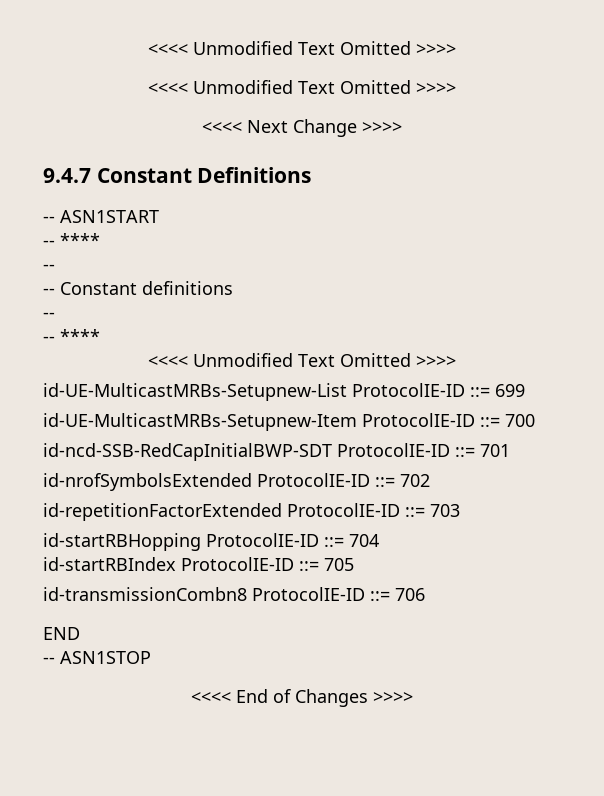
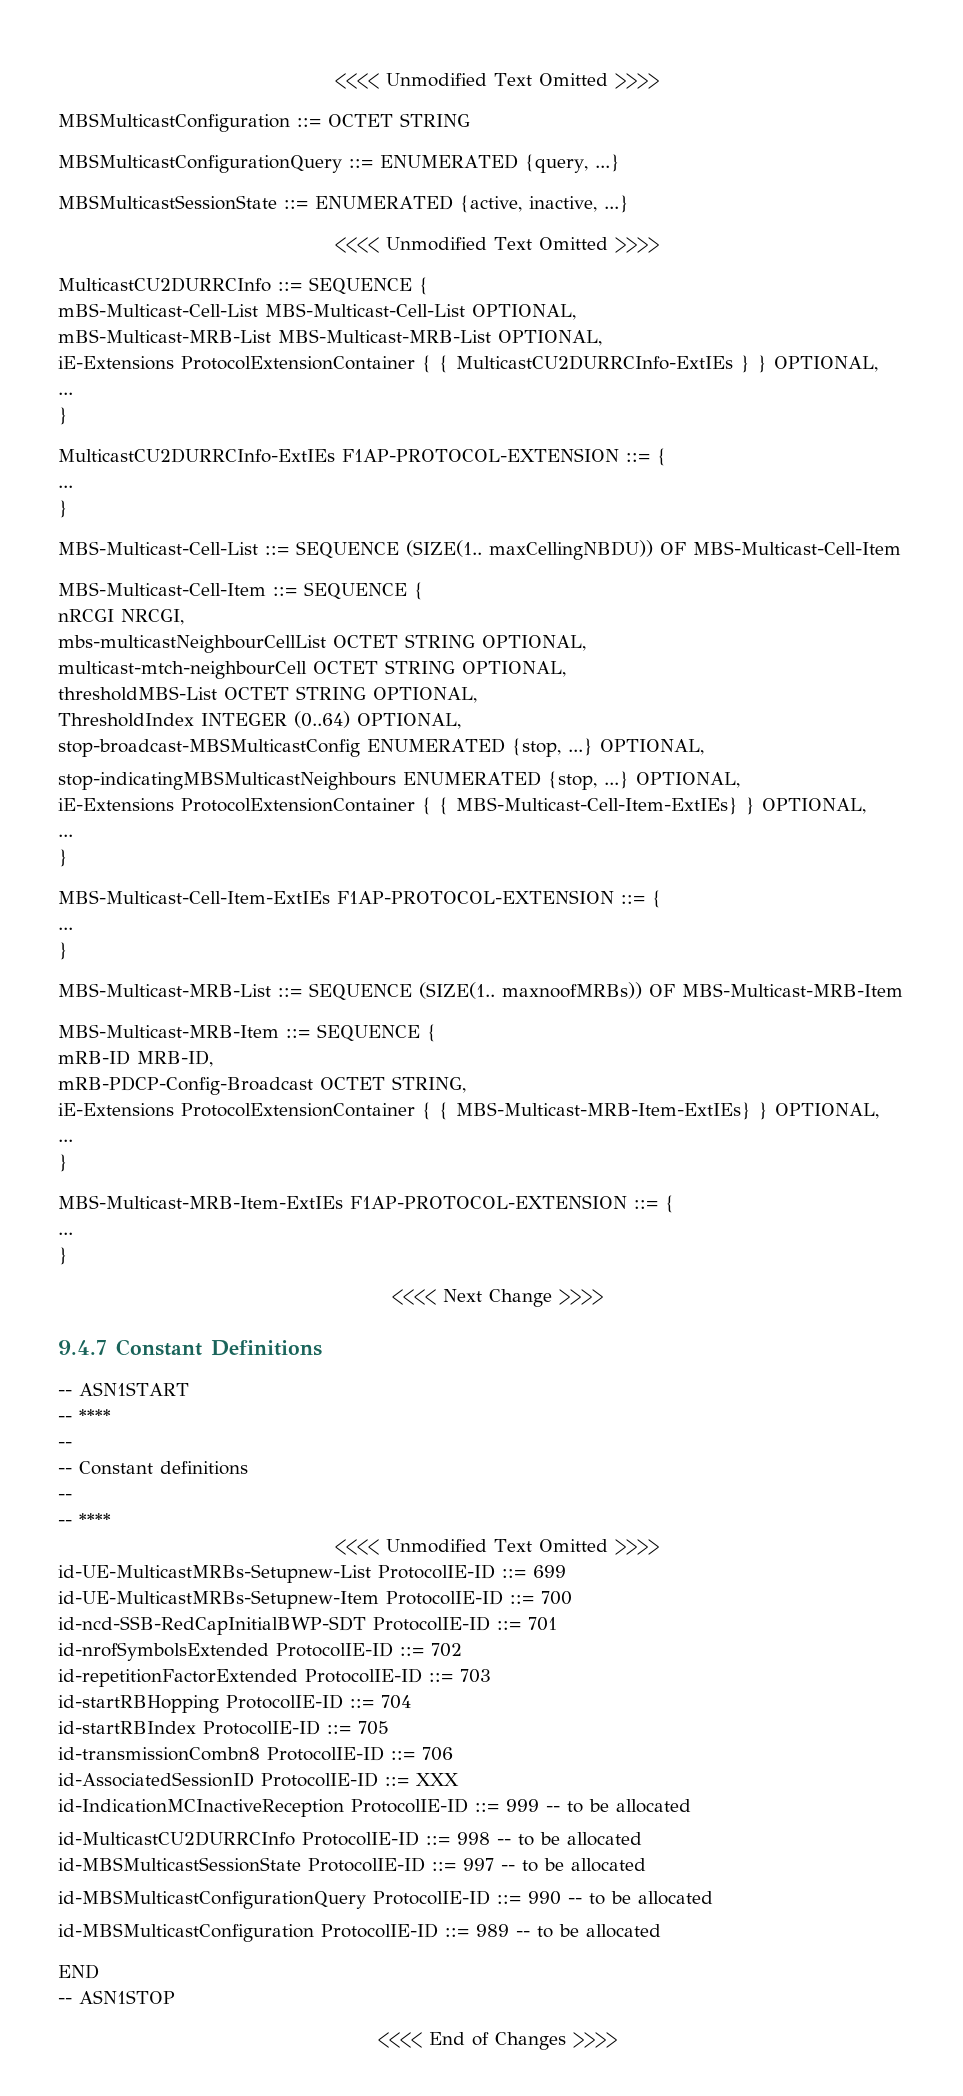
[148,41,456,55] [148,80,456,94] <<<< Unmodified Text Omitted >>>> // <<<< Unmodified Text Omitted >>>> -> [335,73,659,89] [58,113,470,132] [58,154,620,173] [58,195,629,213] [335,237,659,253] [58,277,429,295] [58,303,576,320] [58,329,602,346] [58,355,878,373] [58,392,73,395] [58,407,68,425] [58,448,667,466] [58,485,73,488] [58,500,68,518] [58,540,901,560] [58,582,424,600] [58,609,184,625] [58,634,586,653] [58,660,566,679] [58,686,477,703] [58,711,461,729] [58,738,704,757] [58,771,740,790] [58,797,866,815] [58,834,73,837] [58,849,68,867] [58,890,662,908] [58,927,73,930] [58,942,68,960] [58,982,903,1001] [58,1024,437,1042] [58,1050,213,1067] [58,1076,466,1095] [58,1102,879,1120] [58,1139,73,1142] [58,1154,68,1172] [58,1195,675,1213] [58,1232,73,1235] [58,1247,68,1265] <<<< Unmodified Text Omitted >>>> // MBSMulticastConfiguration ::= OCTET STRING // MBSMulticastConfigurationQuery ::= ENUMERATED {query, ...} // MBSMulticastSessionState ::= ENUMERATED {active, inactive, ...} // <<<< Unmodified Text Omitted >>>> // MulticastCU2DURRCInfo ::= SEQUENCE { // mBS-Multicast-Cell-List MBS-Multicast-Cell-List OPTIONAL, // mBS-Multicast-MRB-List MBS-Multicast-MRB-List OPTIONAL, // iE-Extensions ProtocolExtensionContainer { { MulticastCU2DURRCInfo-ExtIEs } } OPTIONAL, // ... // } // MulticastCU2DURRCInfo-ExtIEs F1AP-PROTOCOL-EXTENSION ::= { // ... // } // MBS-Multicast-Cell-List ::= SEQUENCE (SIZE(1.. maxCellingNBDU)) OF MBS-Multicast-Cell-Item // MBS-Multicast-Cell-Item ::= SEQUENCE { // nRCGI NRCGI, // mbs-multicastNeighbourCellList OCTET STRING OPTIONAL, // multicast-mtch-neighbourCell OCTET STRING OPTIONAL, // thresholdMBS-List OCTET STRING OPTIONAL, // ThresholdIndex INTEGER (0..64) OPTIONAL, // stop-broadcast-MBSMulticastConfig ENUMERATED {stop, ...} OPTIONAL, // stop-indicatingMBSMulticastNeighbours ENUMERATED {stop, ...} OPTIONAL, // iE-Extensions ProtocolExtensionContainer { { MBS-Multicast-Cell-Item-ExtIEs} } OPTIONAL, // ... // } // MBS-Multicast-Cell-Item-ExtIEs F1AP-PROTOCOL-EXTENSION ::= { // ... // } // MBS-Multicast-MRB-List ::= SEQUENCE (SIZE(1.. maxnoofMRBs)) OF MBS-Multicast-MRB-Item // MBS-Multicast-MRB-Item ::= SEQUENCE { // mRB-ID MRB-ID, // mRB-PDCP-Config-Broadcast OCTET STRING, // iE-Extensions ProtocolExtensionContainer { { MBS-Multicast-MRB-Item-ExtIEs} } OPTIONAL, // ... // } // MBS-Multicast-MRB-Item-ExtIEs F1AP-PROTOCOL-EXTENSION ::= { // ... // }
(425, 594) none -> [58,1772,459,1787] [58,1798,691,1817] [58,1831,642,1846] [58,1857,646,1872] [58,1890,713,1909] [58,1923,661,1942] // id-AssociatedSessionID ProtocolIE-ID ::= XXX // id-IndicationMCInactiveReception ProtocolIE-ID ::= 999 -- to be allocated // id-MulticastCU2DURRCInfo ProtocolIE-ID ::= 998 -- to be allocated // id-MBSMulticastSessionState ProtocolIE-ID ::= 997 -- to be allocated // id-MBSMulticastConfigurationQuery ProtocolIE-ID ::= 990 -- to be allocated // id-MBSMulticastConfiguration ProtocolIE-ID ::= 989 -- to be allocated

